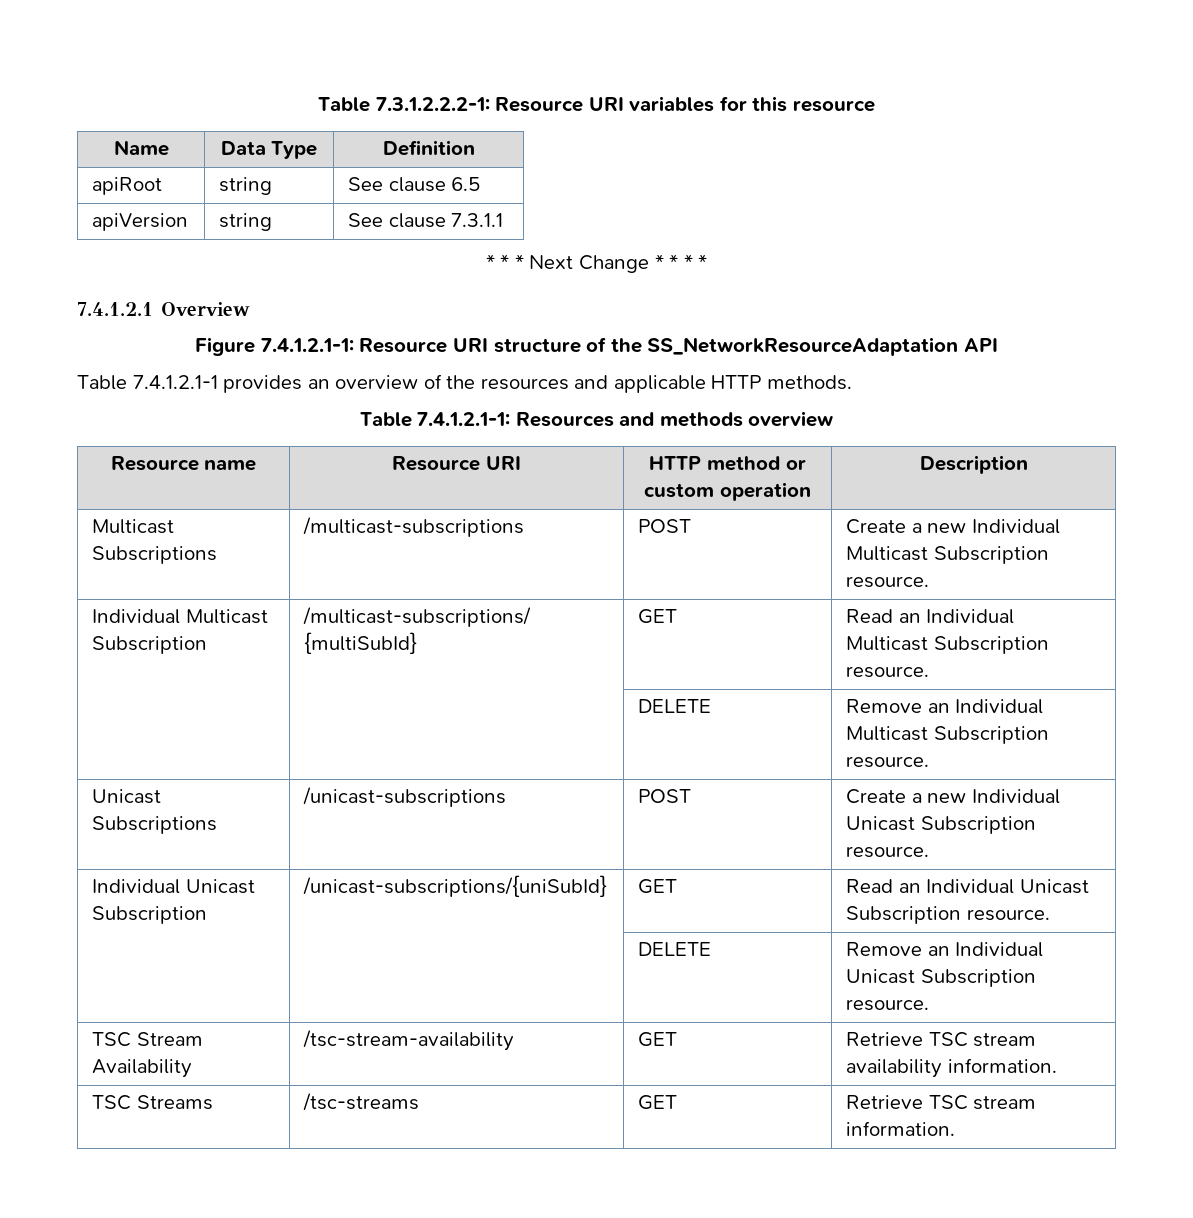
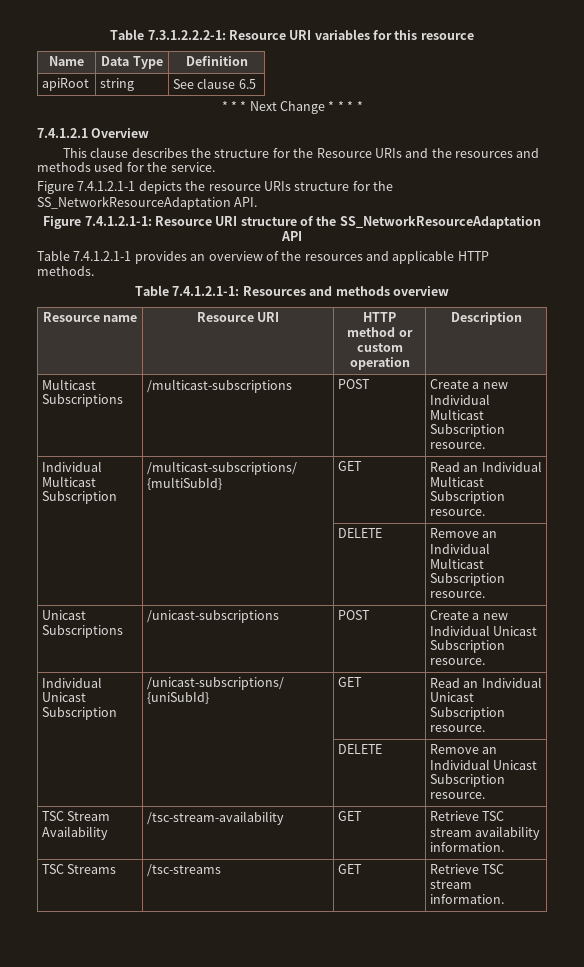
[92,213,189,231] [219,213,273,231] [348,213,504,228] // apiVersion | string | See clause 7.3.1.1 -> (256, 84) none
(250, 309) none -> [62,147,540,158] [37,162,215,172] [37,181,393,194] [37,196,258,210] // This clause describes the structure for the Resource URIs and the resources and methods used for the service. // Figure 7.4.1.2.1-1 depicts the resource URIs structure for the SS_NetworkResourceAdaptation API.

